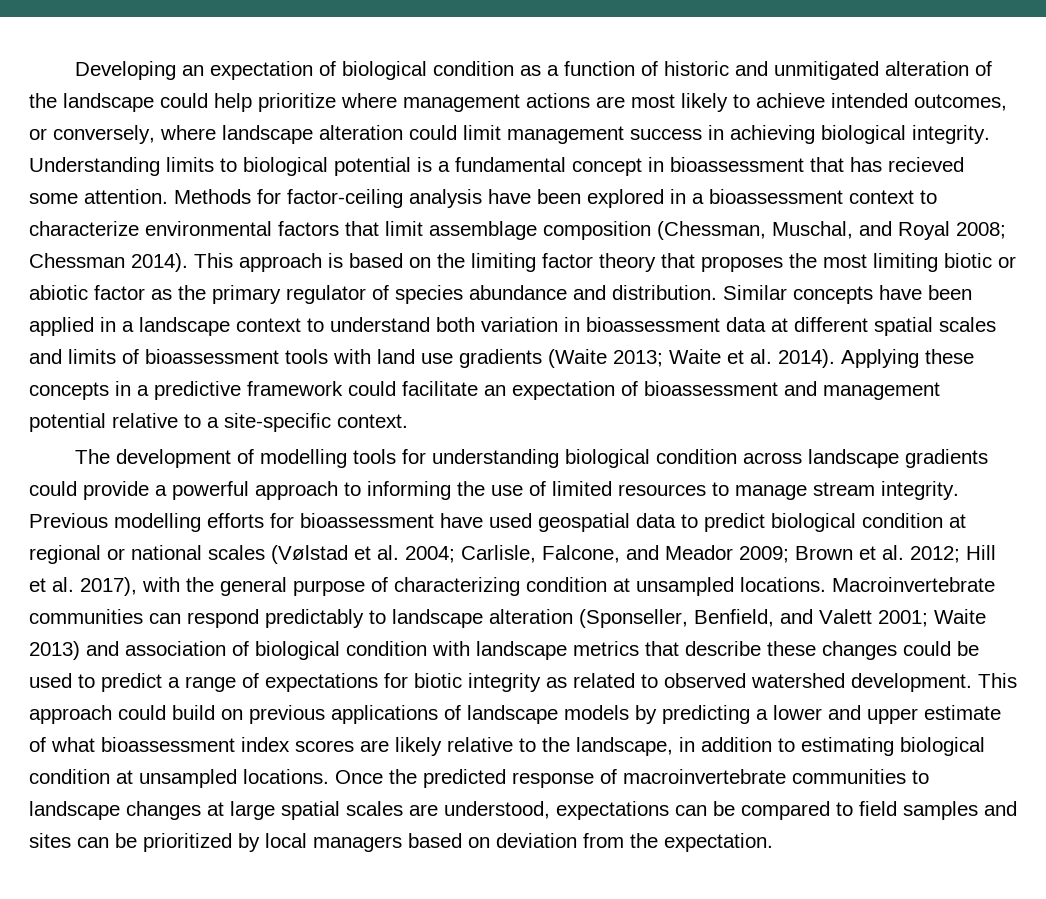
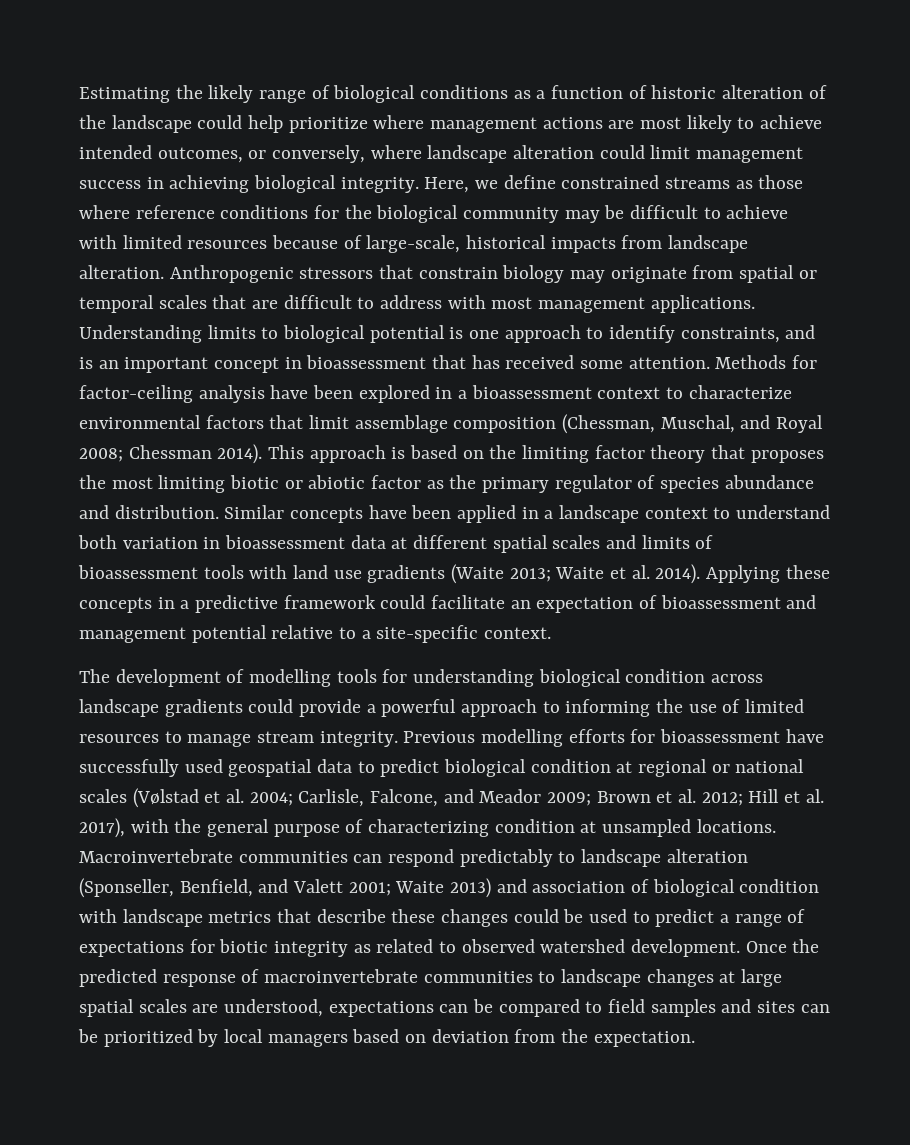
[74,61,514,80] Developing an expectation of biological condition -> [79,85,509,103] Estimating the likely range of biological conditions
[734,61,879,80] and unmitigated -> (717, 92) none
(990, 134) none -> [424,175,804,193] [79,205,789,223] [79,235,749,253] [79,265,817,283] [79,295,755,313] Here, we define constrained streams as those where reference conditions for the biological community may be difficult to achieve with limited resources because of large-scale, historical impacts from landscape alteration. Anthropogenic stressors that constrain biology may originate from spatial or temporal scales that are difficult to address with most management applications.
[438,157,566,172] a fundamental -> [469,325,816,343] [79,357,209,373] one approach to identify constraints, and is an important
[888,157,964,172] recieved -> [505,355,575,369] received
(483, 520) none -> [79,759,179,777] successfully
[978,673,1017,688] [29,705,1001,724] [29,737,985,756] [29,769,329,788] This approach could build on previous applications of landscape models by predicting a lower and upper estimate of what bioassessment index scores are likely relative to the landscape, in addition to estimating biological condition at unsampled locations. -> (741, 948) none

